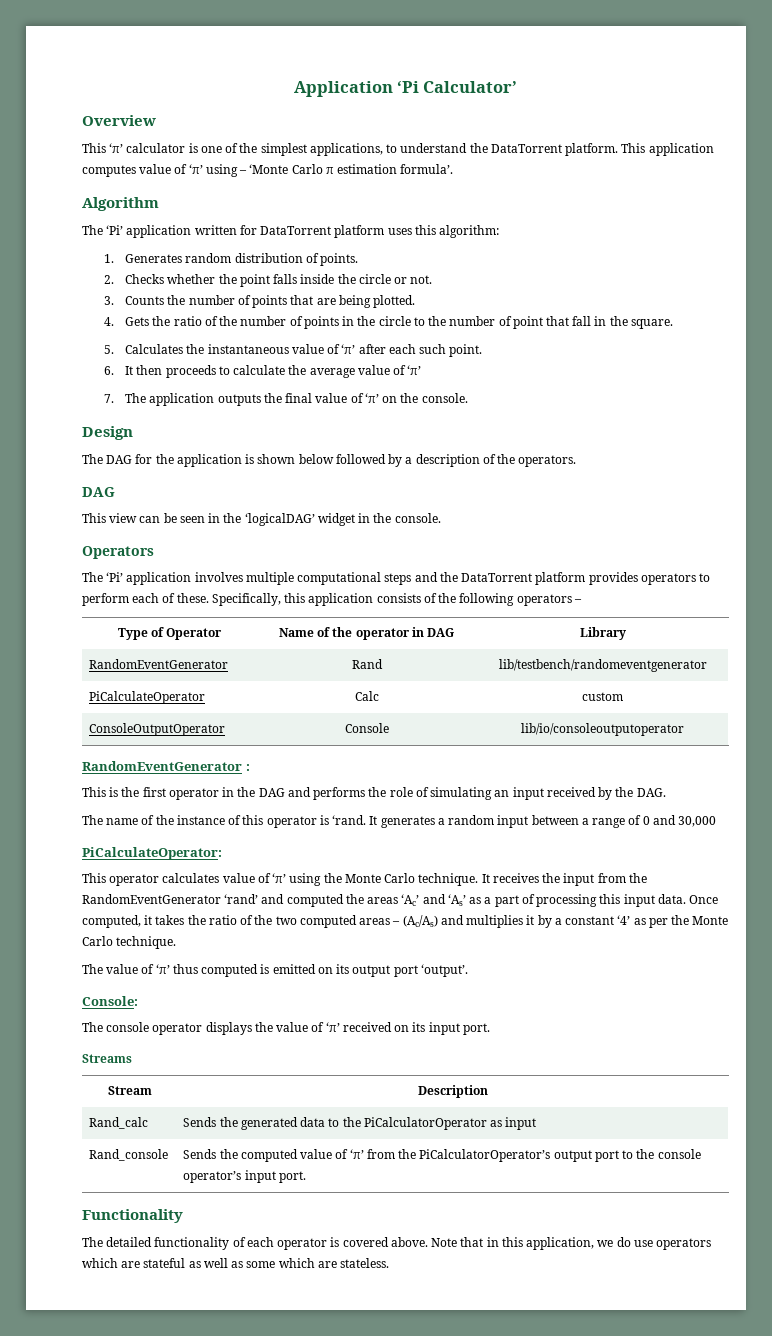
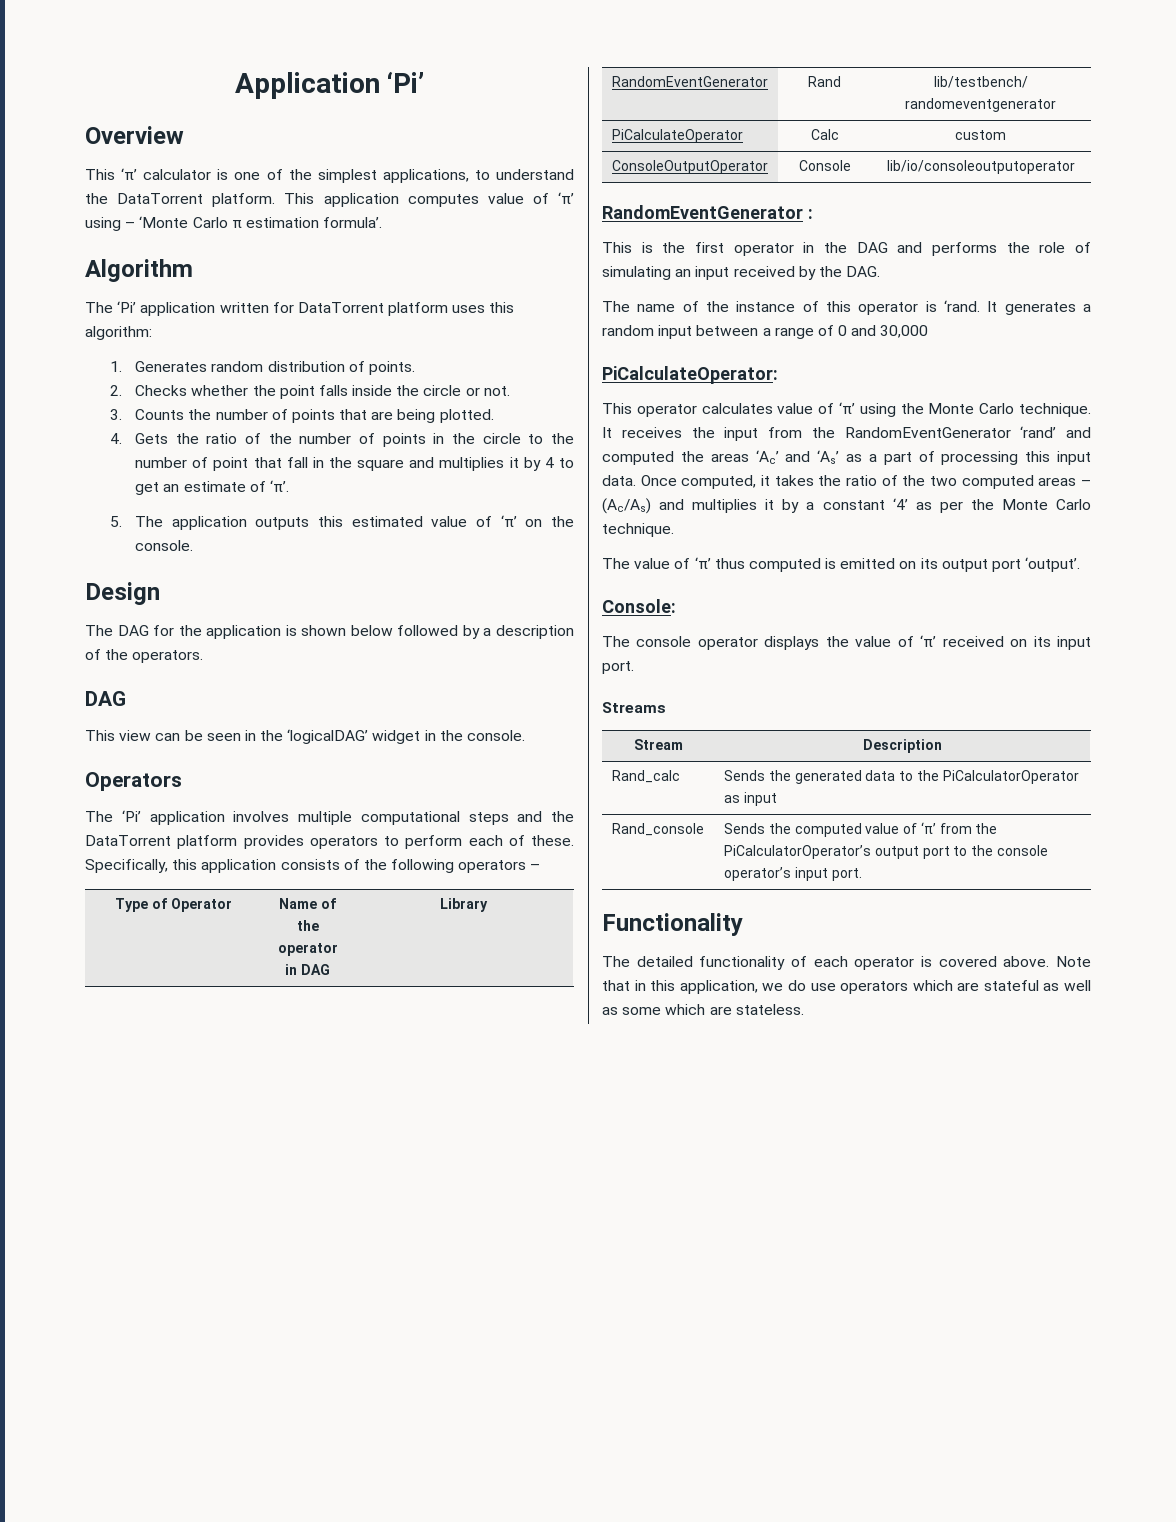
[397,81,518,93] ‘Pi Calculator’ -> [387,71,425,93] ‘Pi’
[630,319,673,329] [103,344,483,357] [103,365,422,378] [103,394,114,403] square. // 5. Calculates the instantaneous value of ‘π’ after each such point. // 6. It then proceeds to calculate the average value of ‘π’ // 7. -> [357,457,574,471] [135,480,289,495] [110,516,123,527] square and multiplies it by 4 to get an estimate of ‘π’. // 5.
[263,393,313,403] the final -> [318,516,423,527] this estimated

